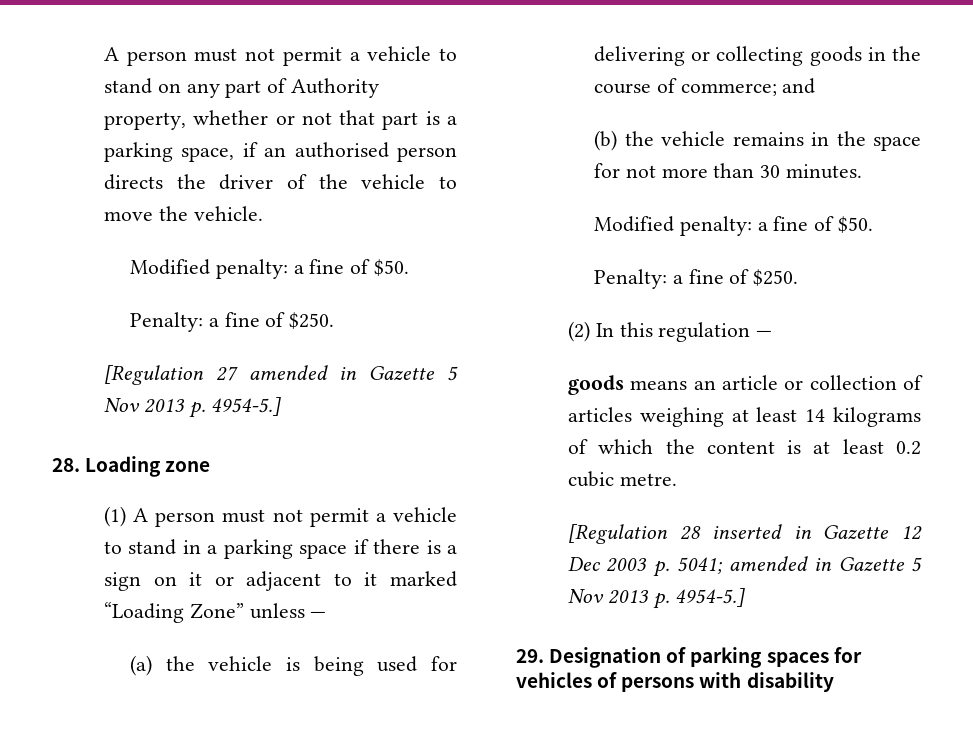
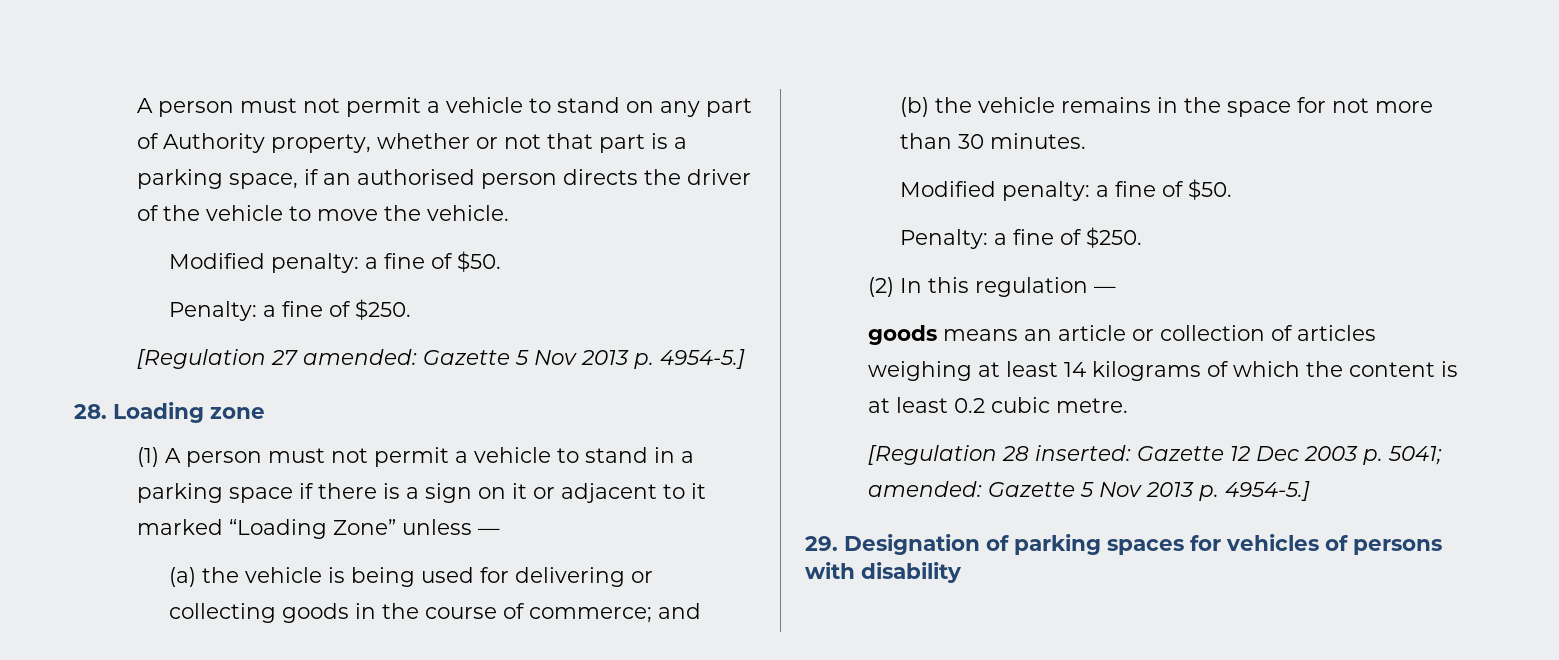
[248,365,358,380] amended in -> [303,349,418,365] amended:
[712,524,812,539] inserted in -> [1035,445,1132,461] inserted:
[729,556,833,571] amended in -> [868,481,983,497] amended:

